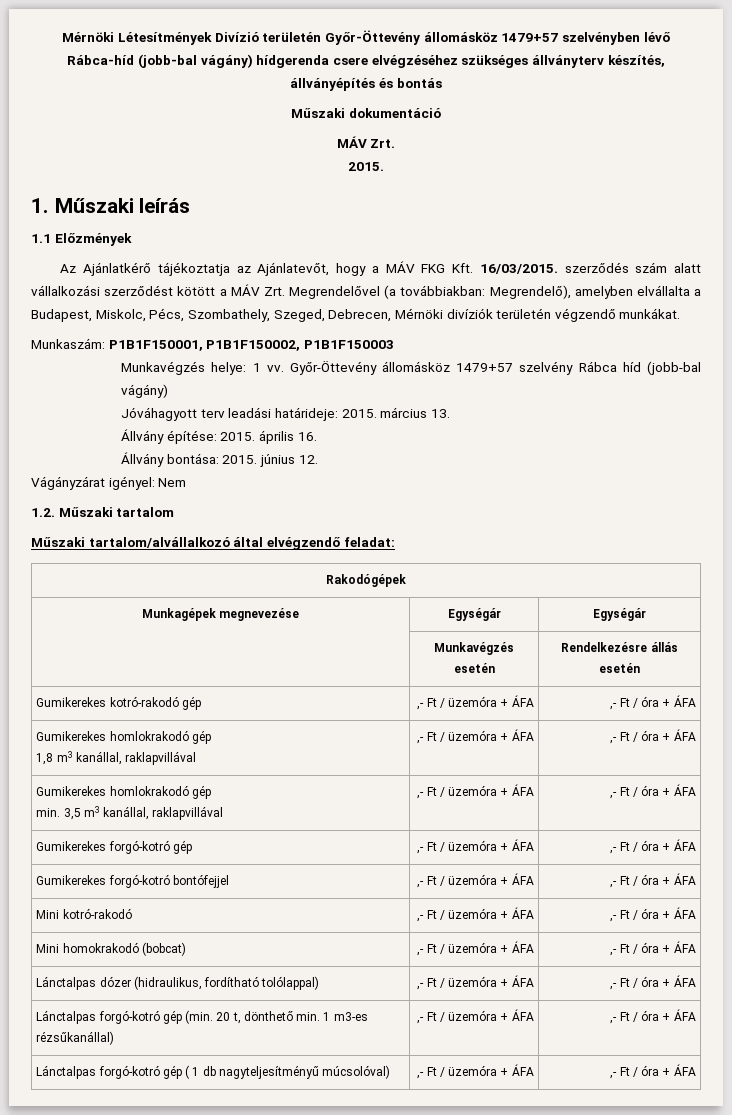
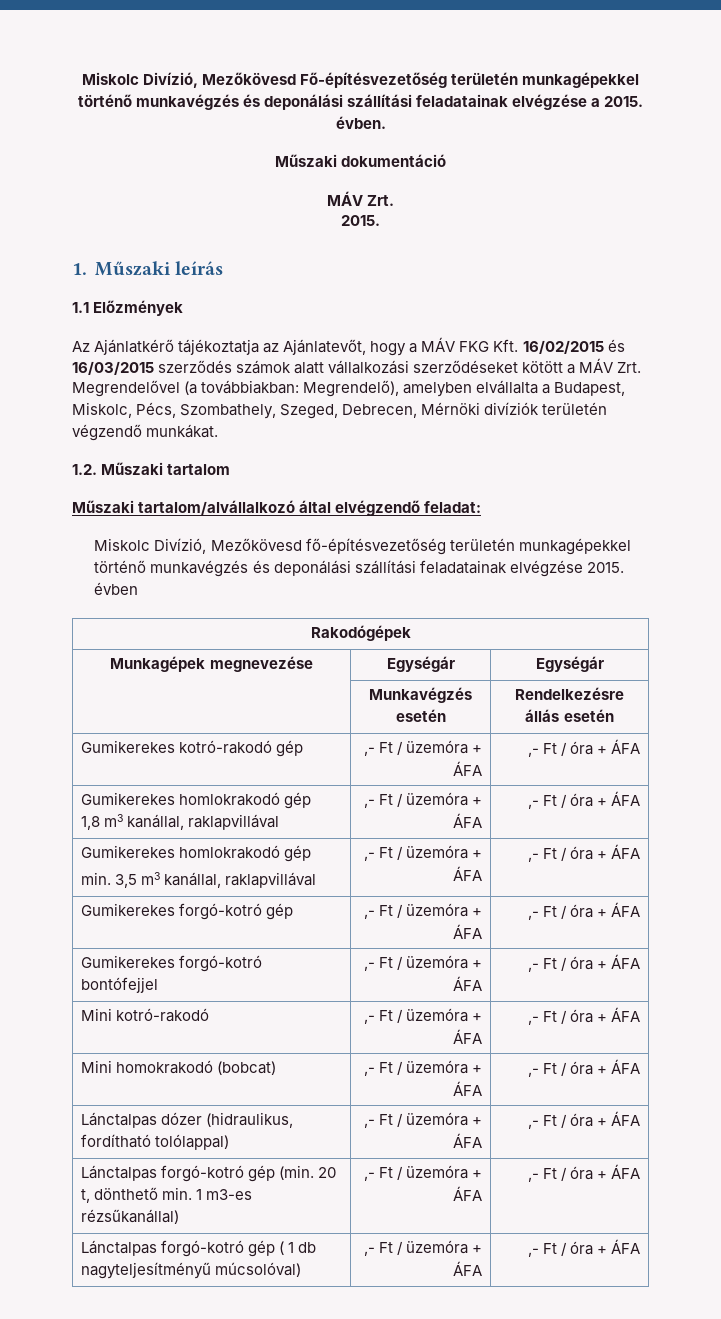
[62,30,671,45] [67,54,665,68] [290,78,442,91] Mérnöki Létesítmények Divízió területén Győr-Öttevény állomásköz 1479+57 szelvényben lévő Rábca-híd (jobb-bal vágány) hídgerenda csere elvégzéséhez szükséges állványterv készítés, állványépítés és bontás -> [81,72,640,88] [77,94,644,110] [335,116,386,129] Miskolc Divízió, Mezőkövesd Fő-építésvezetőség területén munkagépekkel történő munkavégzés és deponálási szállítási feladatainak elvégzése a 2015. évben.
[479,262,668,274] 16/03/2015. szerződés szám -> [522,339,625,354] [72,360,292,375] 16/02/2015 és 16/03/2015 szerződés számok
[104,285,174,296] szerződést -> [413,360,519,373] szerződéseket
[31,338,394,351] [121,361,702,375] [121,384,169,398] [121,407,451,421] [121,429,317,444] [121,452,318,467] [31,476,187,490] // Munkaszám: P1B1F150001, P1B1F150002, P1B1F150003 // Munkavégzés helye: 1 vv. Győr-Öttevény állomásköz 1479+57 szelvény Rábca híd (jobb-bal vágány) // Jóváhagyott terv leadási határideje: 2015. március 13. // Állvány építése: 2015. április 16. // Állvány bontása: 2015. június 12. // Vágányzárat igényel: Nem -> (219, 431) none
(395, 542) none -> [94,538,631,555] [94,560,624,577] [94,582,139,595] // Miskolc Divízió, Mezőkövesd fő-építésvezetőség területén munkagépekkel történő munkavégzés és deponálási szállítási feladatainak elvégzése 2015. évben

